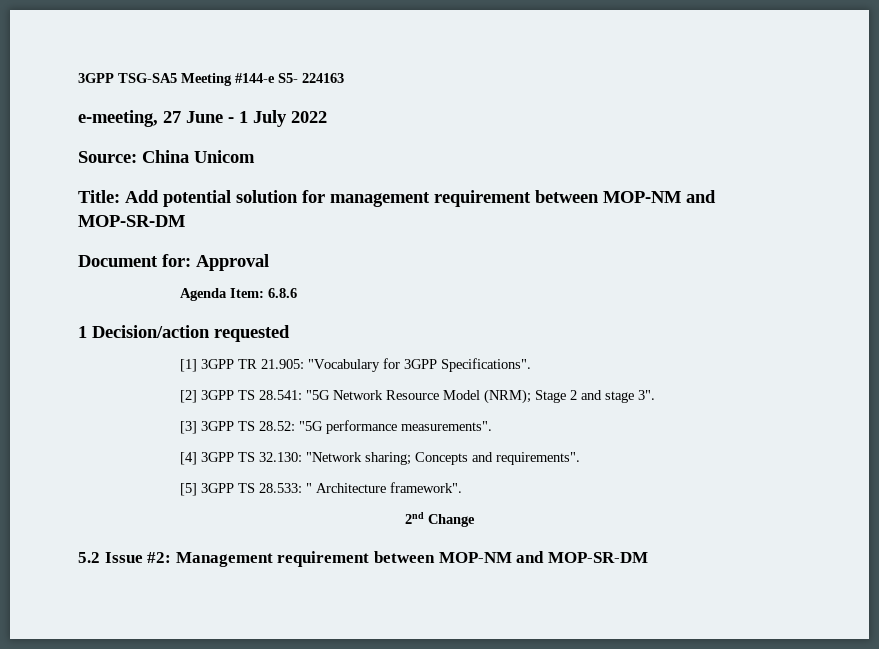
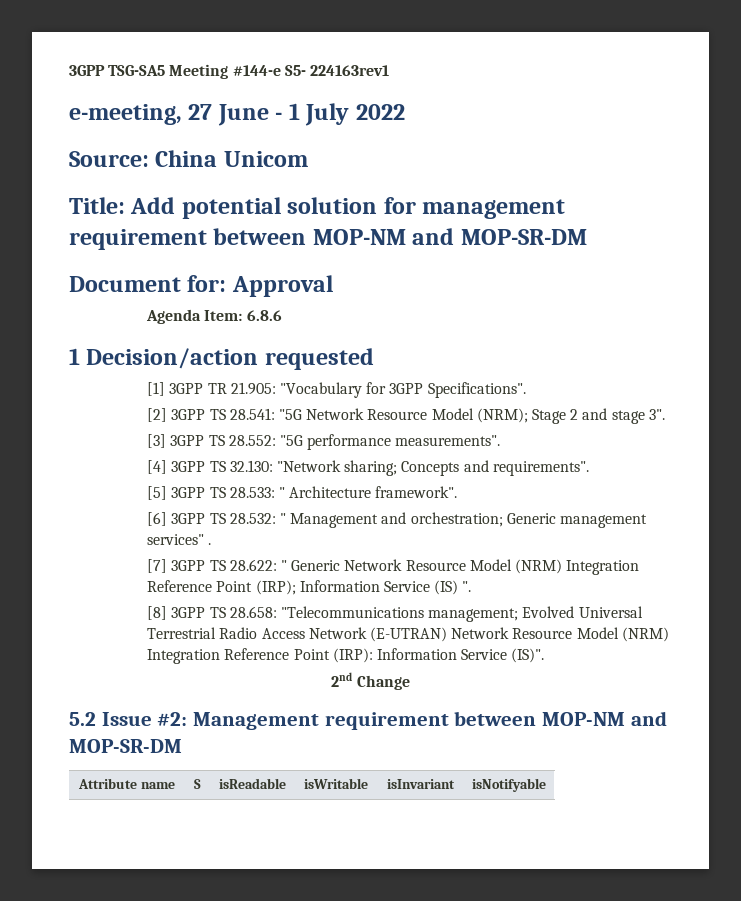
[302,73,344,83] 224163 -> [309,65,389,76] 224163rev1
[258,421,295,431] 28.52: -> [228,435,276,446] 28.552:
(462, 487) none -> [147,512,647,528] [147,534,212,545] [147,559,640,575] [147,580,472,595] [147,606,643,622] [147,627,669,642] [147,648,545,664] // [6] 3GPP TS 28.532: " Management and orchestration; Generic management services" . // [7] 3GPP TS 28.622: " Generic Network Resource Model (NRM) Integration Reference Point (IRP); Information Service (IS) ". // [8] 3GPP TS 28.658: "Telecommunications management; Evolved Universal Terrestrial Radio Access Network (E-UTRAN) Network Resource Model (NRM) Integration Reference Point (IRP): Information Service (IS)".
(648, 557) none -> [78,778,175,789] [193,779,201,789] [218,778,286,789] [304,778,368,789] [386,779,455,789] [471,778,546,792] // Attribute name | S | isReadable | isWritable | isInvariant | isNotifyable

